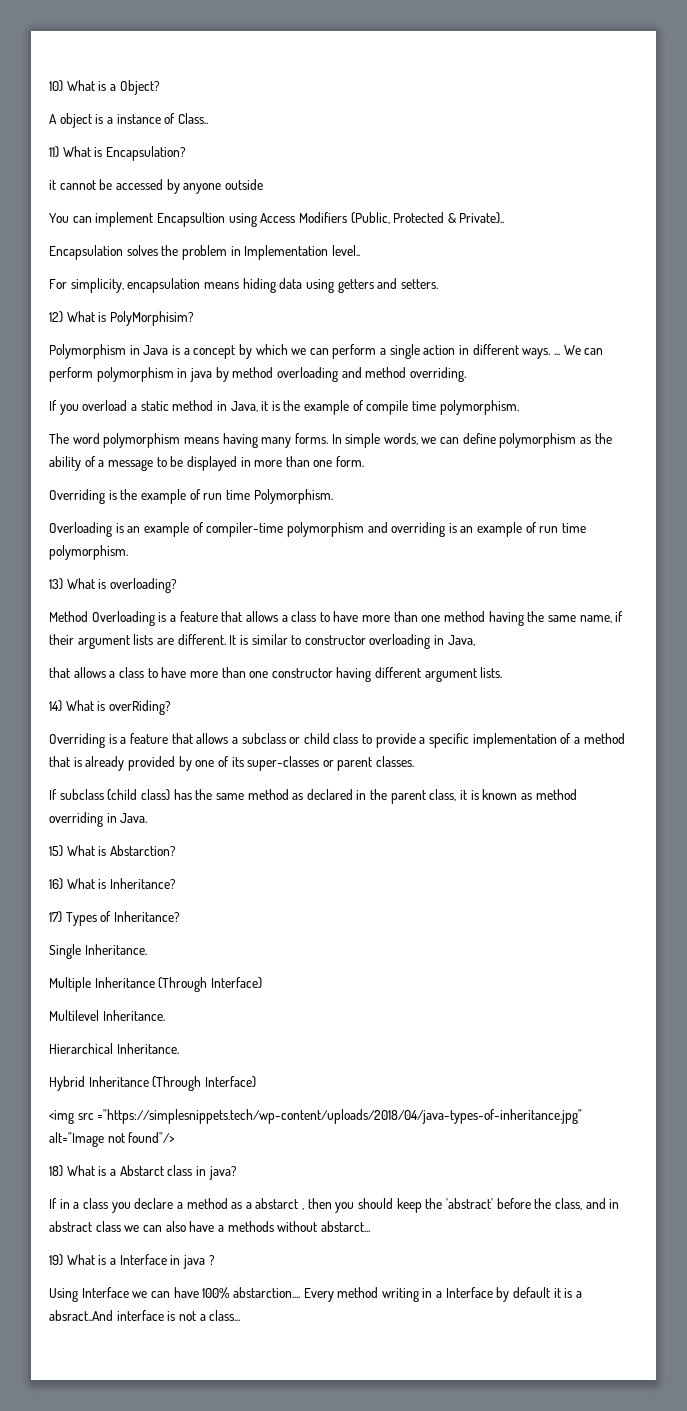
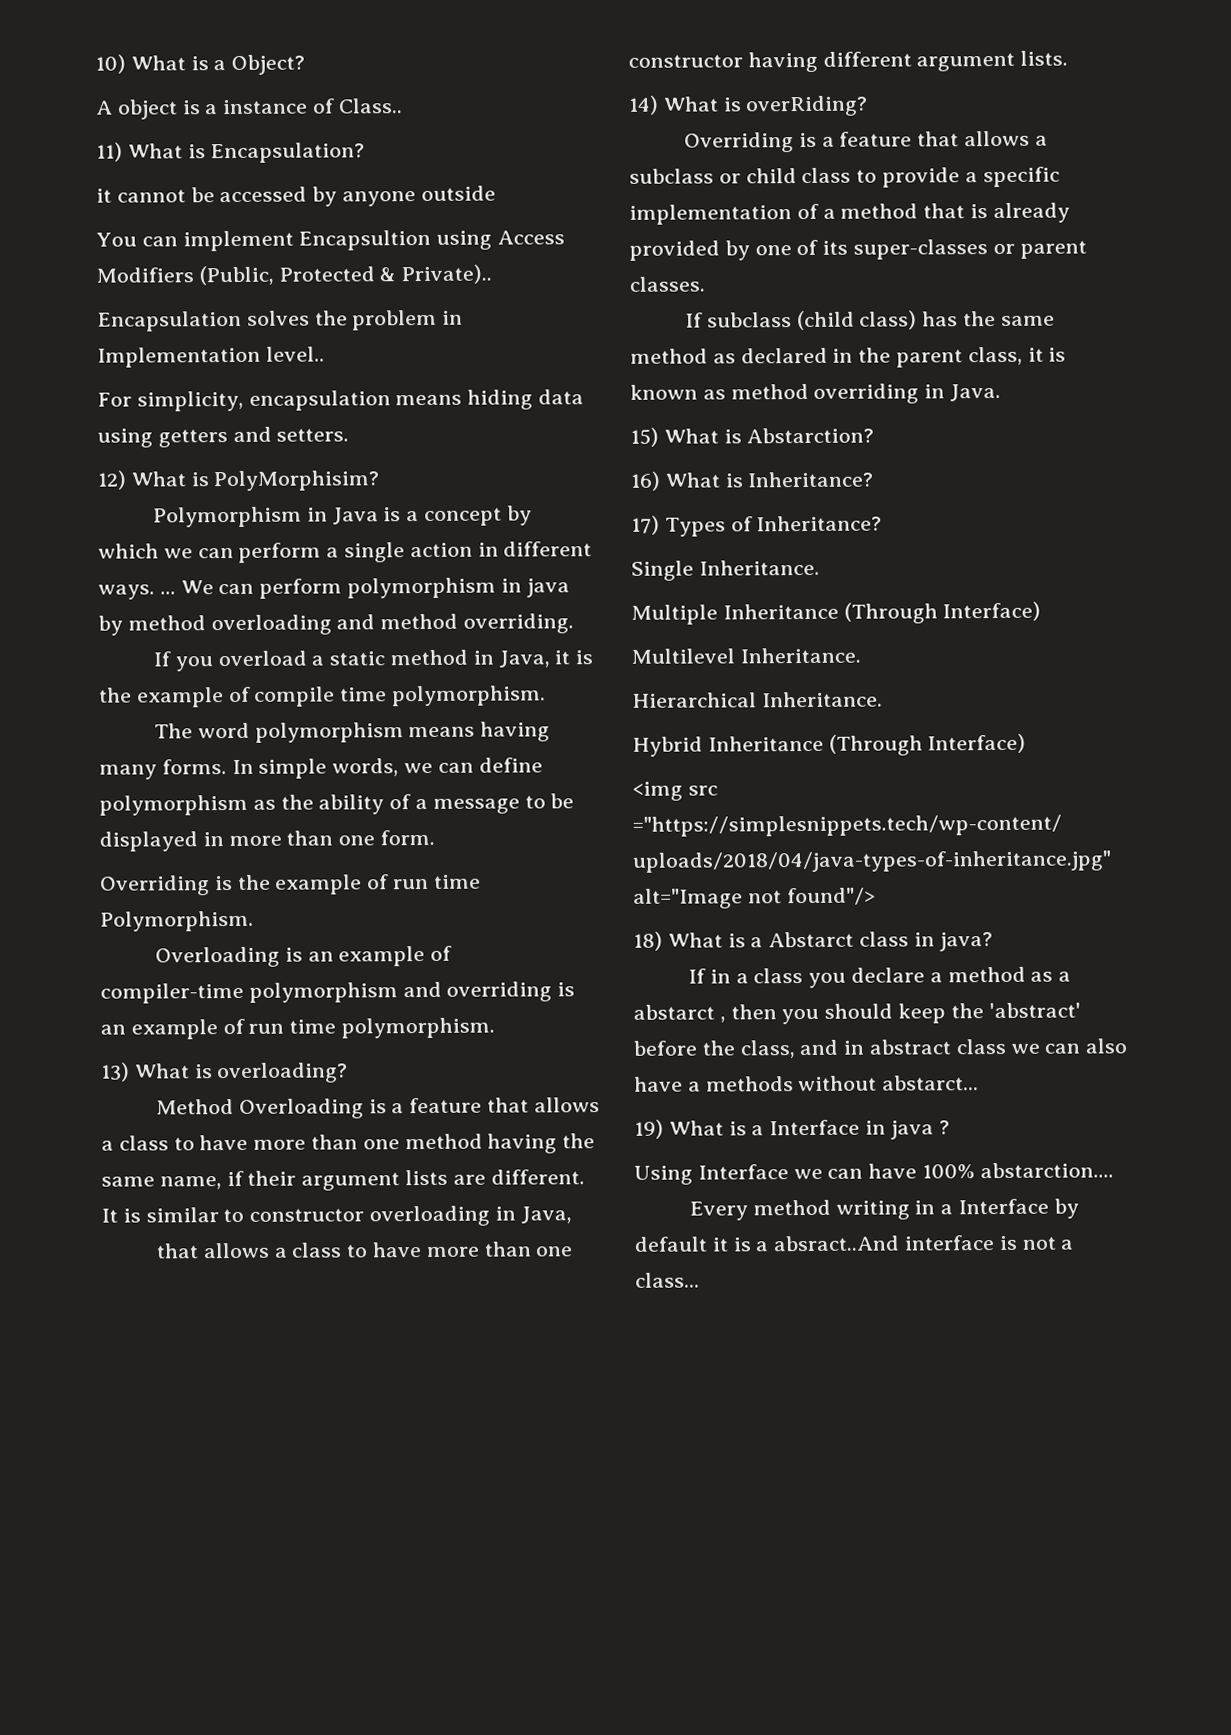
(300, 1292) none -> (1114, 1170) //

